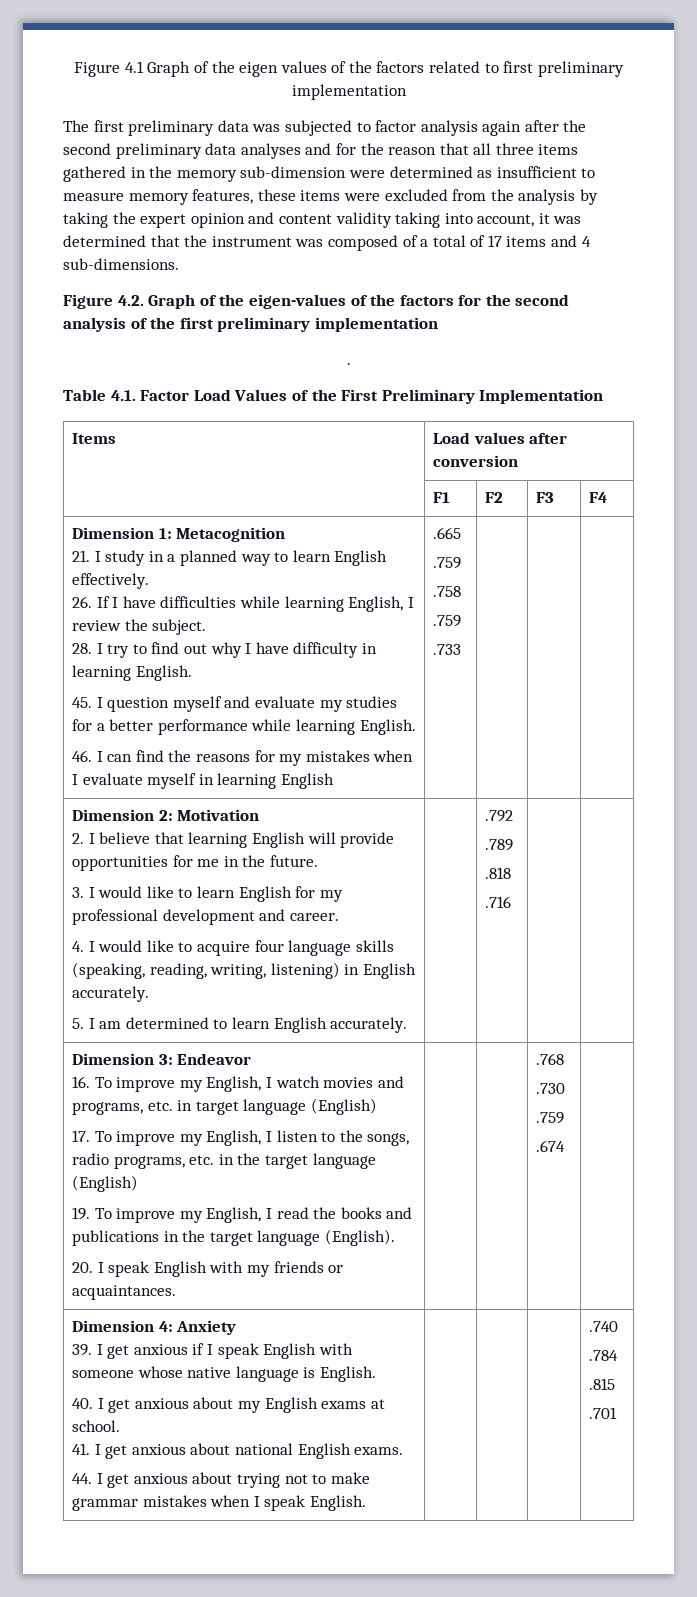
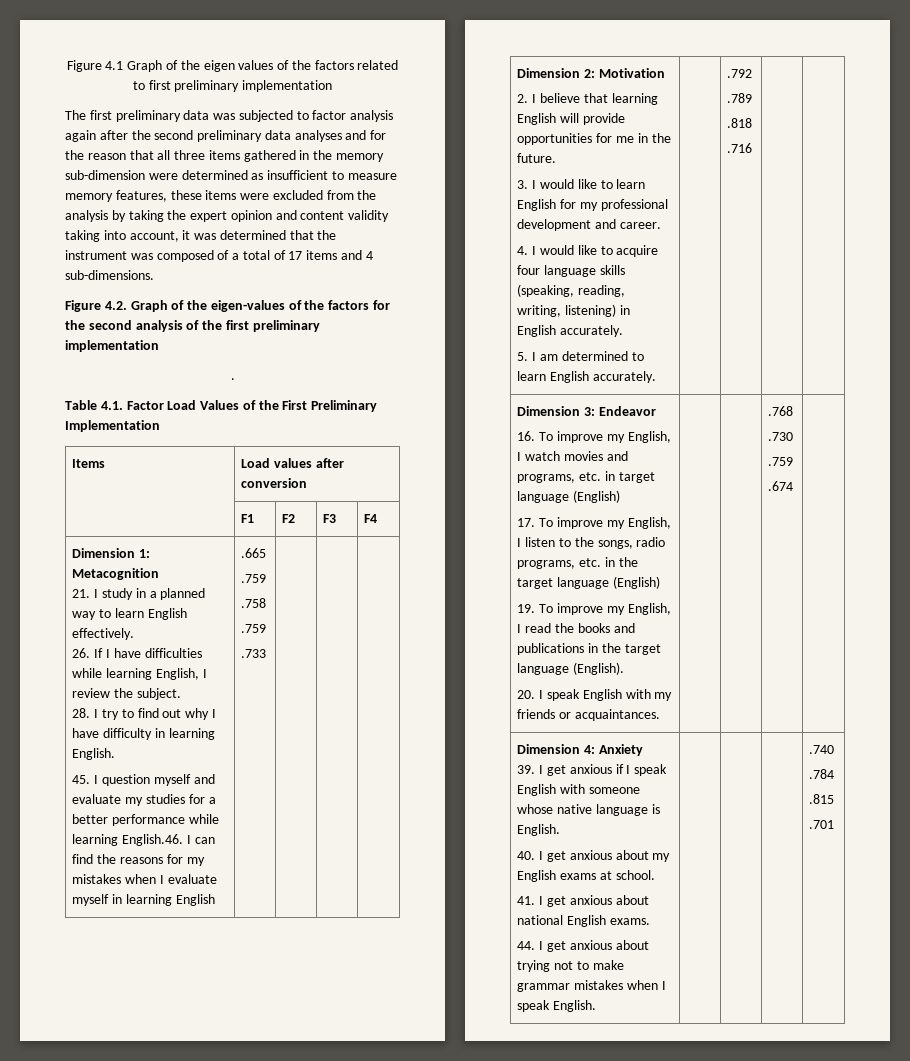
[359,719,416,735] [72,750,93,762] English. // 46. -> [122,834,184,846] English.46.

